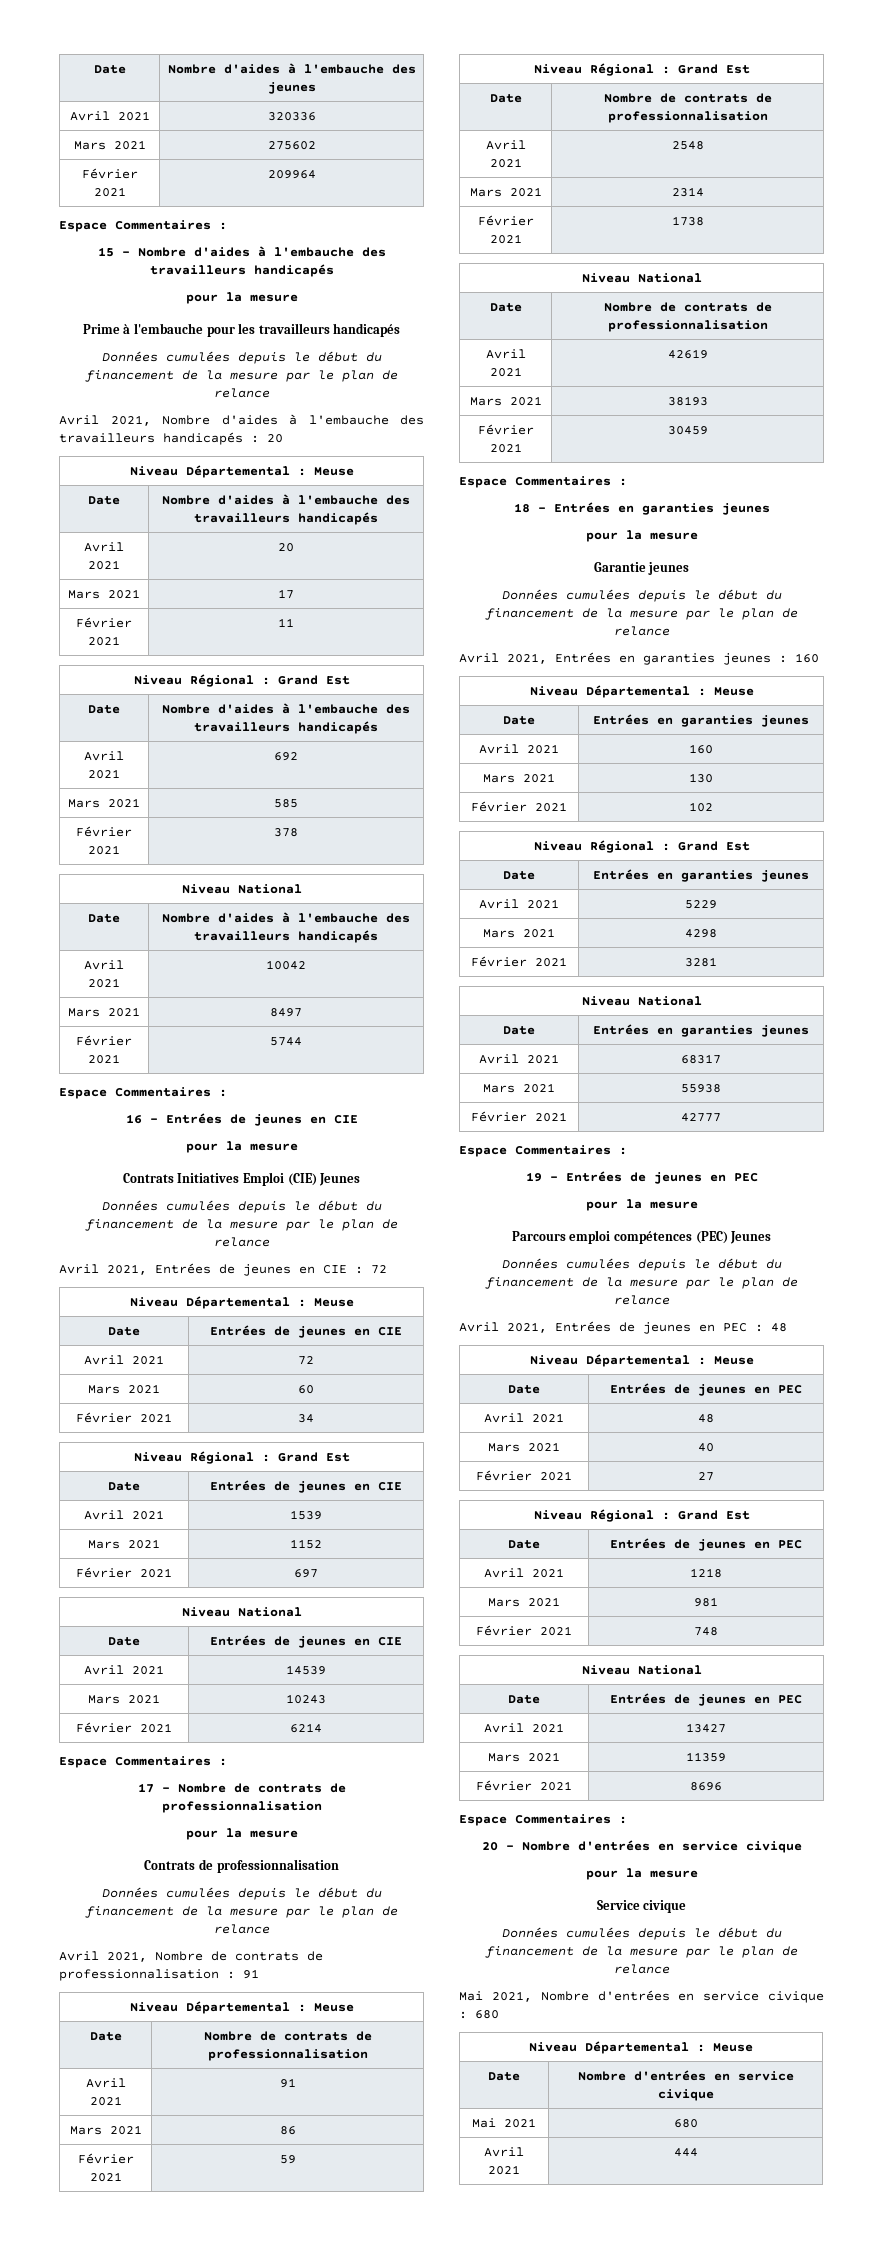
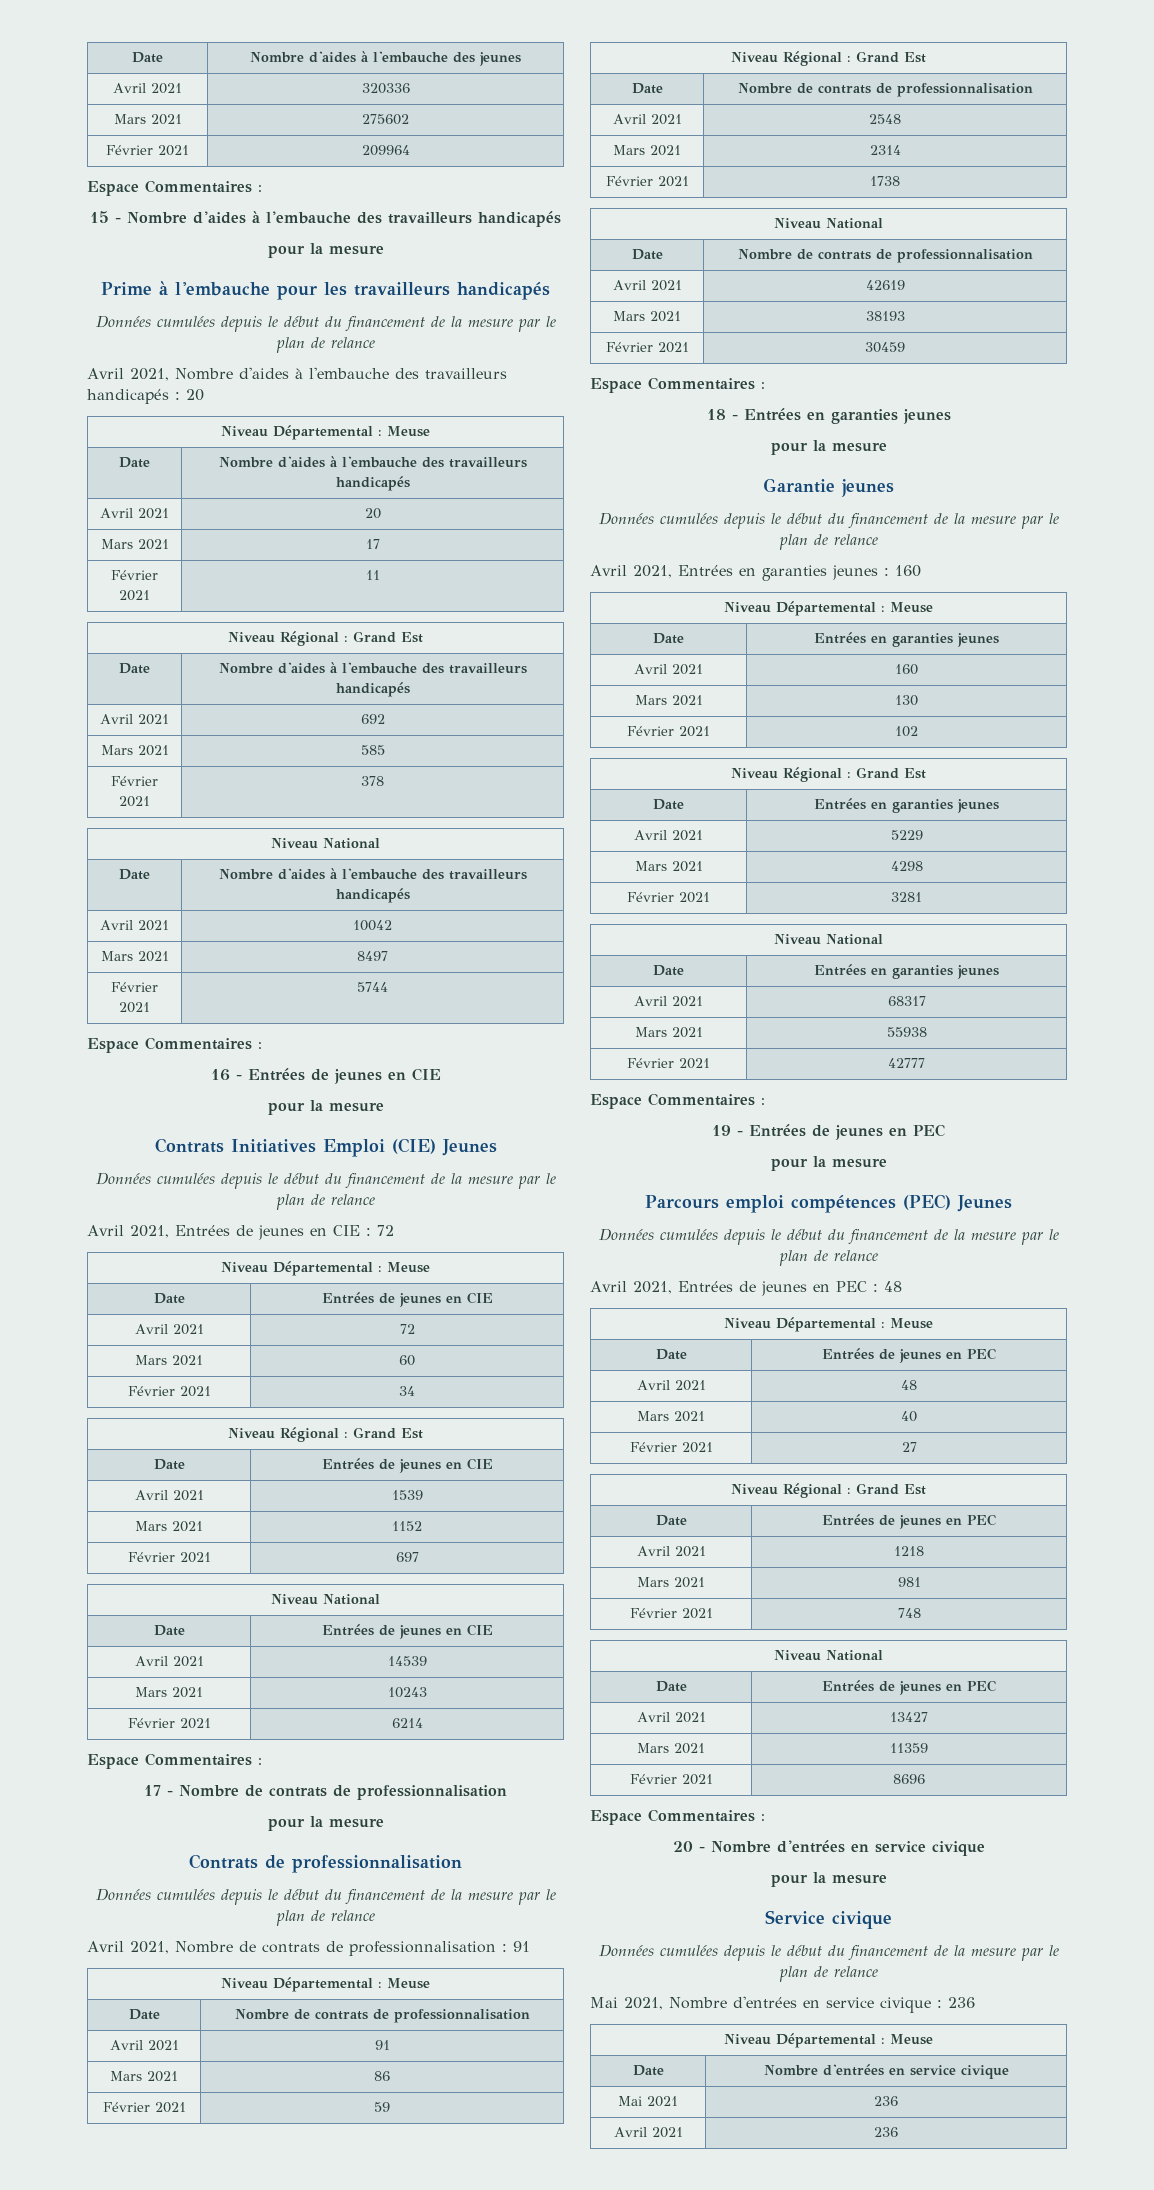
[475,2010,499,2019] 680 -> [948,1997,975,2008] 236
[673,2119,698,2128] [484,2147,524,2157] [488,2165,520,2175] [673,2148,698,2157] 680 // Avril 2021 | 444 -> [874,2096,898,2106] [613,2127,683,2138] [874,2127,898,2137] 236 // Avril 2021 | 236

